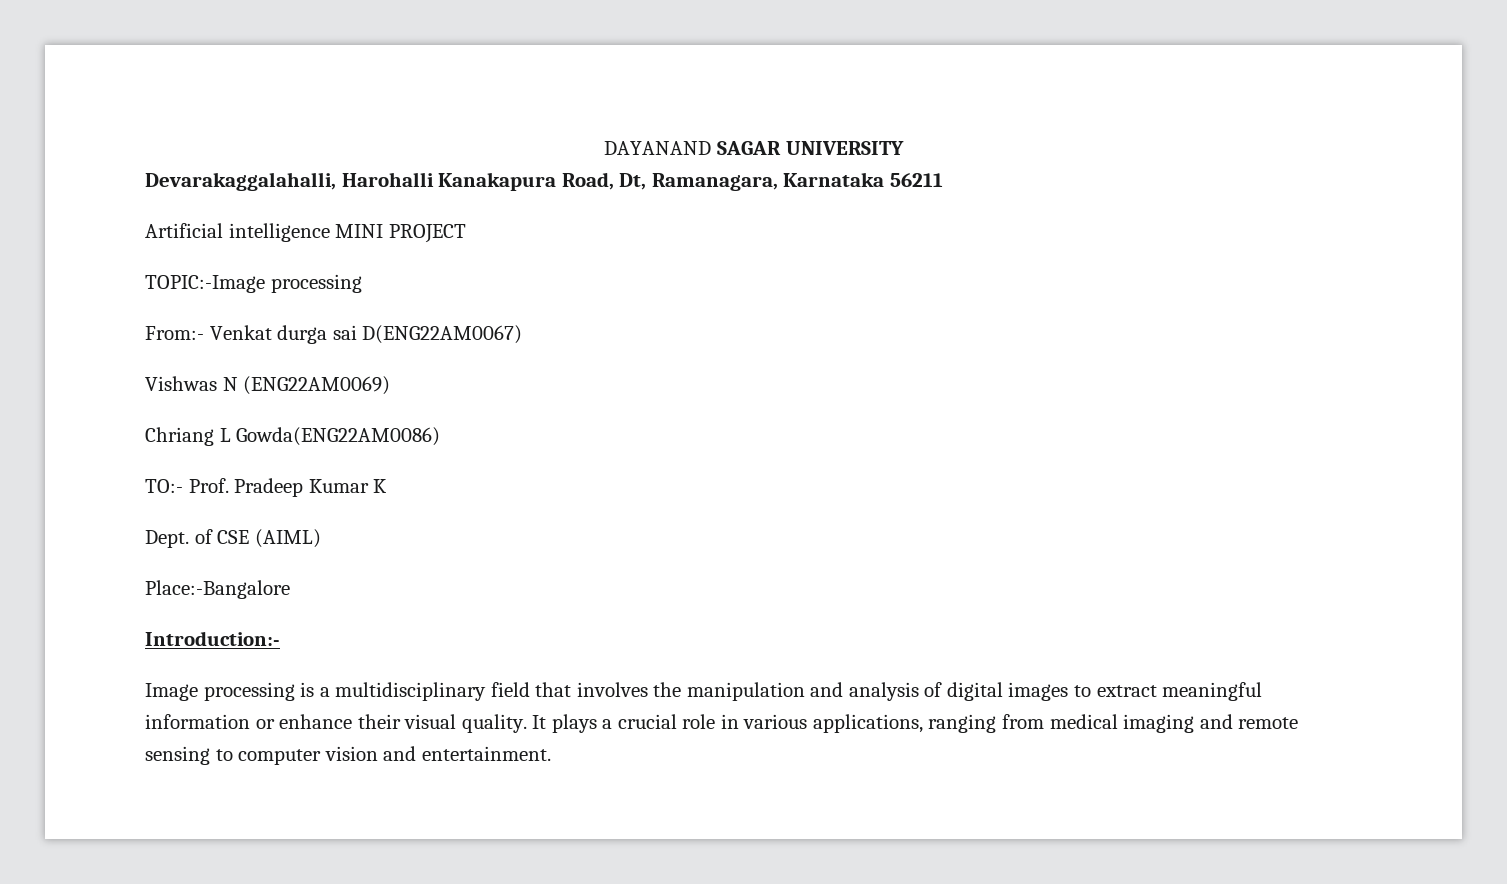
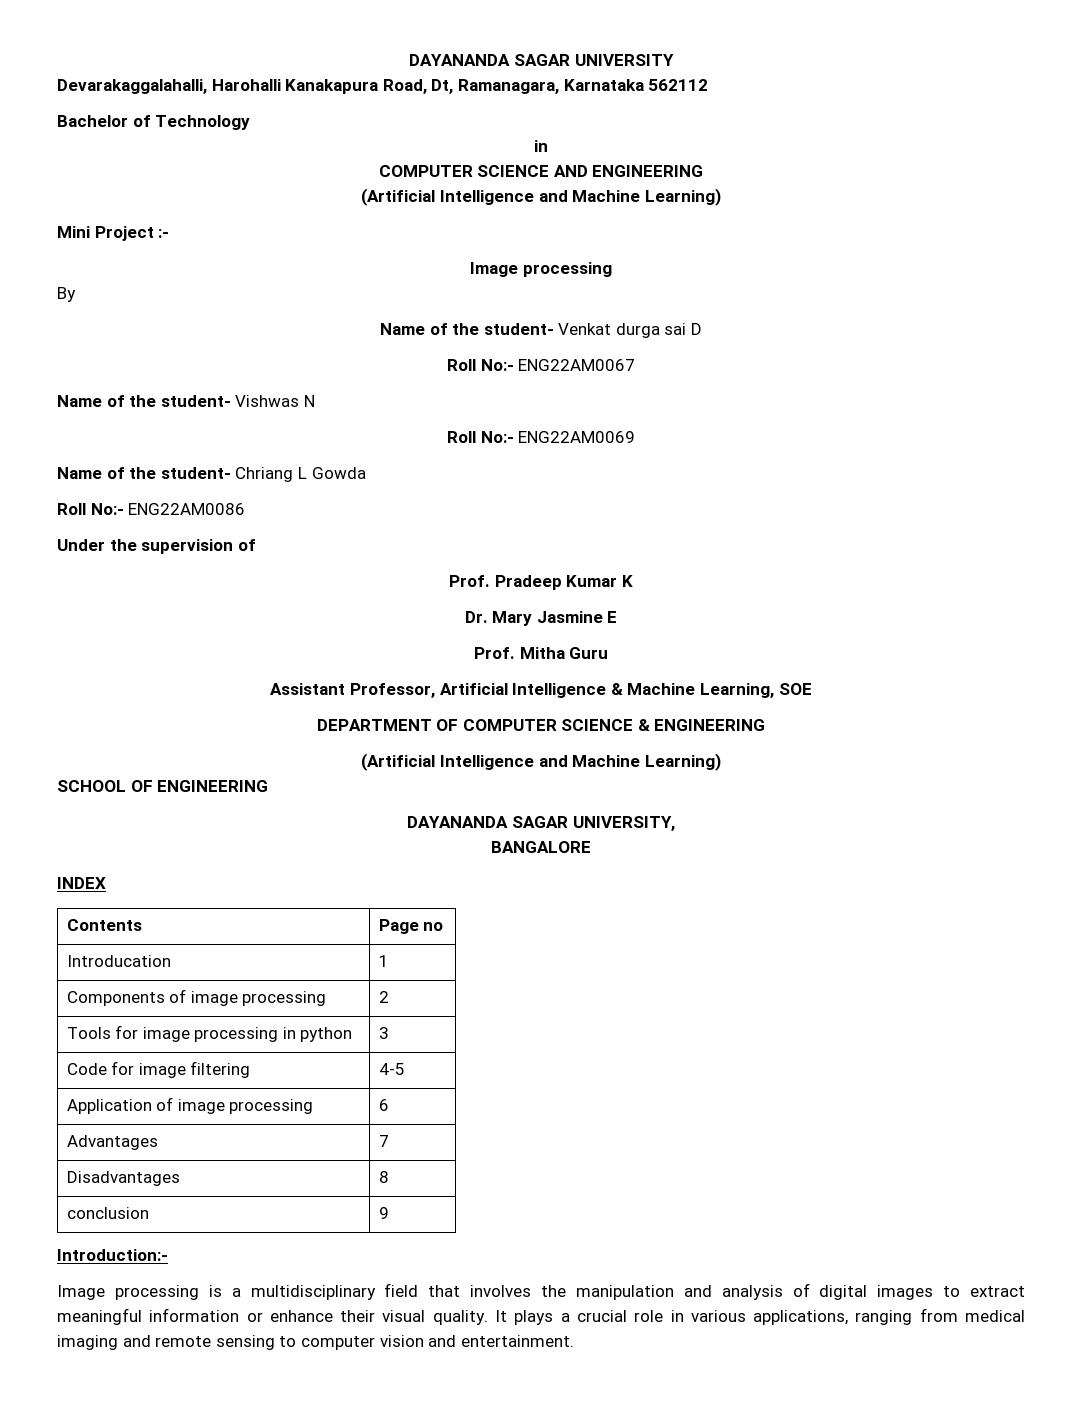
[604,141,712,155] DAYANAND -> [409,54,511,66] DAYANANDA
[889,173,943,187] [145,223,466,243] [145,274,362,293] [145,325,523,344] [145,376,391,395] [145,427,441,446] [145,478,388,497] [145,529,321,548] [145,580,290,599] 56211 // Artificial intelligence MINI PROJECT // TOPIC:-Image processing // From:- Venkat durga sai D(ENG22AM0067) // Vishwas N (ENG22AM0069) // Chriang L Gowda(ENG22AM0086) // TO:- Prof. Pradeep Kumar K // Dept. of CSE (AIML) // Place:-Bangalore -> [648,79,709,91] [57,115,251,130] [534,140,548,152] [378,165,704,177] [361,188,721,206] [57,226,170,241] [470,262,612,277] [57,287,76,302] [379,323,703,338] [446,359,636,371] [57,395,315,407] [446,431,636,443] [57,467,366,482] [57,503,246,515] [57,539,256,554] [449,575,633,590] [464,611,618,626] [473,647,609,659] [270,683,812,698] [316,719,766,731] [361,753,721,771] [57,780,269,792] [407,816,675,831] [491,841,591,853] [57,877,106,889] [66,919,142,931] [378,919,444,934] [66,955,171,967] [378,955,389,967] [66,989,327,1006] [378,991,389,1003] [66,1025,353,1042] [378,1027,389,1039] [66,1061,251,1078] [378,1063,405,1075] [66,1097,314,1114] [378,1099,389,1111] [66,1135,158,1150] [378,1135,389,1147] [66,1171,180,1186] [378,1171,389,1183] [66,1207,149,1219] [378,1207,389,1219] 562112 // Bachelor of Technology // in // COMPUTER SCIENCE AND ENGINEERING // (Artificial Intelligence and Machine Learning) // Mini Project :- // Image processing // By // Name of the student- Venkat durga sai D // Roll No:- ENG22AM0067 // Name of the student- Vishwas N // Roll No:- ENG22AM0069 // Name of the student- Chriang L Gowda // Roll No:- ENG22AM0086 // Under the supervision of // Prof. Pradeep Kumar K // Dr. Mary Jasmine E // Prof. Mitha Guru // Assistant Professor, Artificial Intelligence & Machine Learning, SOE // DEPARTMENT OF COMPUTER SCIENCE & ENGINEERING // (Artificial Intelligence and Machine Learning) // SCHOOL OF ENGINEERING // DAYANANDA SAGAR UNIVERSITY, // BANGALORE // INDEX // Contents | Page no // Introducation | 1 // Components of image processing | 2 // Tools for image processing in python | 3 // Code for image filtering | 4-5 // Application of image processing | 6 // Advantages | 7 // Disadvantages | 8 // conclusion | 9

